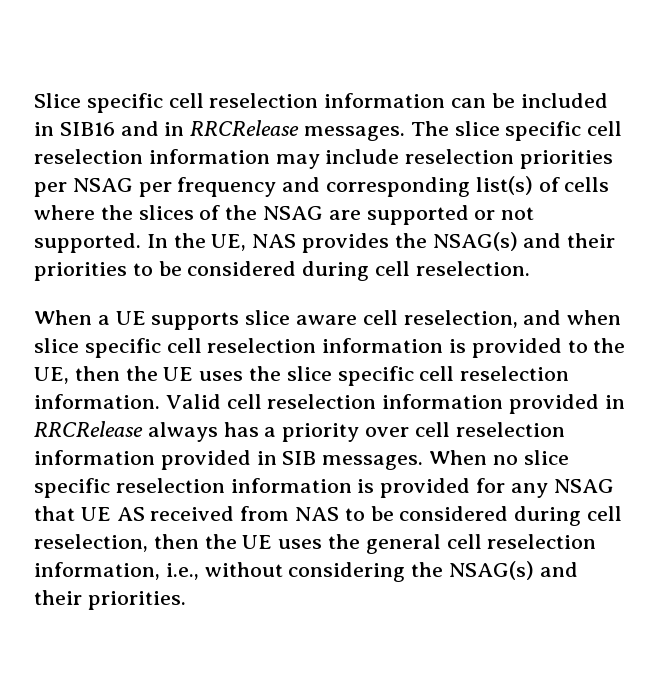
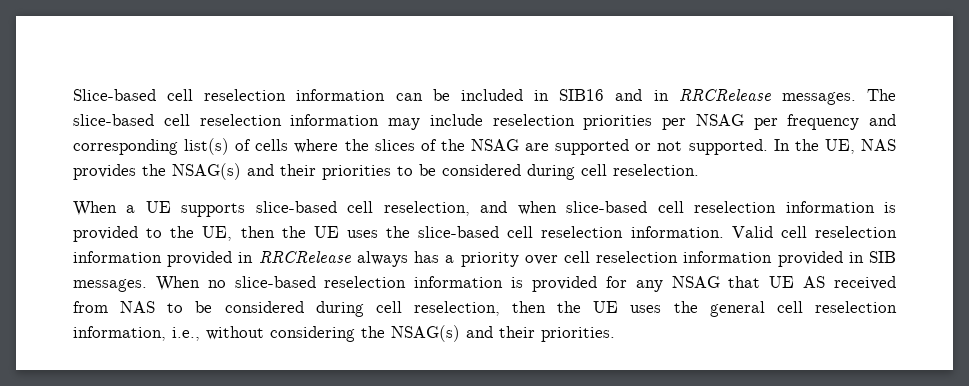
[34,93,163,113] Slice specific -> [73,89,156,101] Slice-based
[454,121,582,141] slice specific -> [73,114,154,126] slice-based
[245,310,358,325] slice aware -> [255,201,337,213] slice-based
[34,338,161,358] slice specific -> [566,201,648,213] slice-based
[286,366,414,386] slice specific -> [418,226,500,238] slice-based
[523,450,569,465] [34,478,110,498] slice specific -> [234,276,316,288] slice-based

